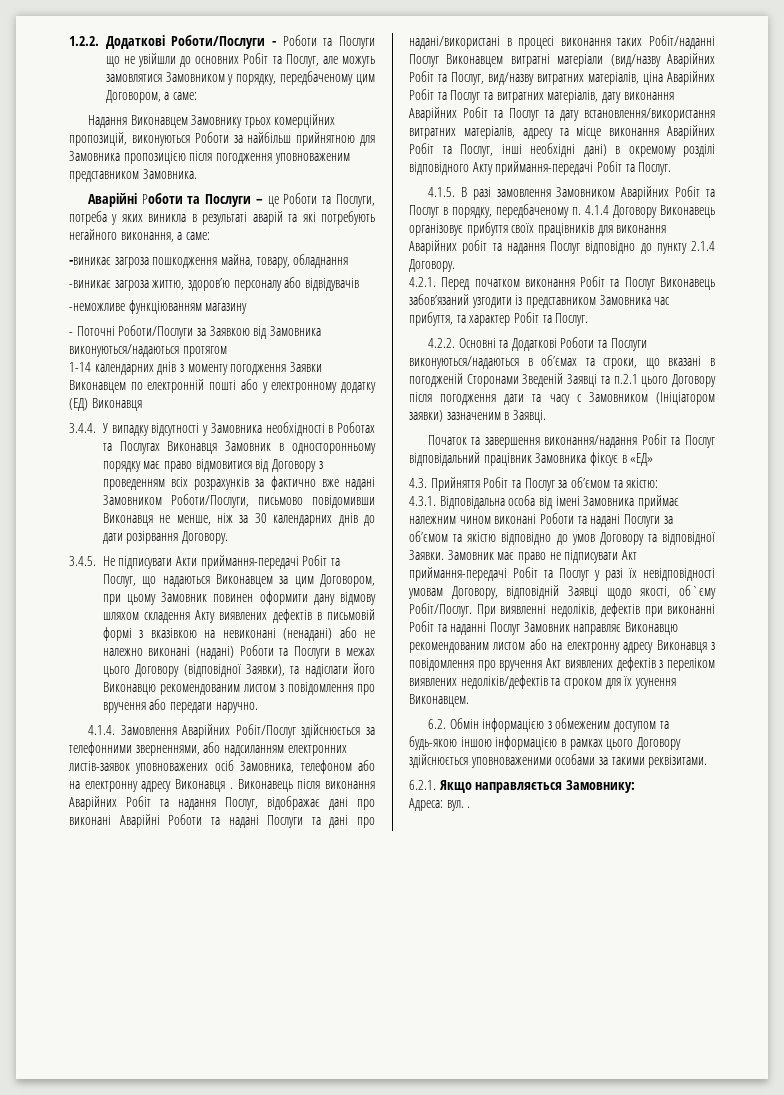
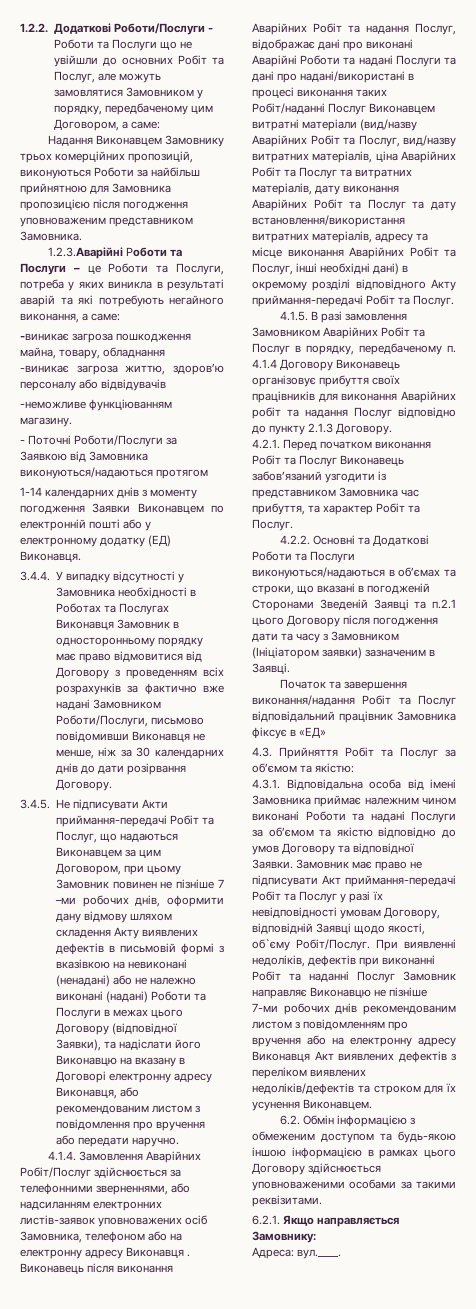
[87,193,137,207] Аварійні -> [47,247,123,259] 1.2.3.Аварійні
[205,303,248,314] магазину -> [20,417,72,427] магазину.
[91,398,142,411] Виконавця -> [20,551,81,562] Виконавця.
(254, 598) none -> [160,879,224,889] [54,895,161,907] не пізніше 7 –ми робочих днів,
(156, 688) none -> [119,1057,186,1067] [55,1071,212,1083] [55,1087,139,1099] на вказану в Договорі електронну адресу Виконавця, або
[691,241,715,251] 2.1.4 -> [308,423,334,433] 2.1.3
[576,394,582,402] с -> [323,633,329,641] з
[409,639,715,653] [409,658,543,671] рекомендованим листом або на електронну адресу Виконавця з повідомлення про вручення -> [374,987,428,997] [252,1003,456,1015] [252,1019,409,1031] [252,1035,456,1047] [252,1051,310,1062] не пізніше 7-ми робочих днів рекомендованим листом з повідомленням про вручення або на електронну адресу Виконавця
[446,800,471,811] вул. . -> [297,1249,342,1259] вул.____.

